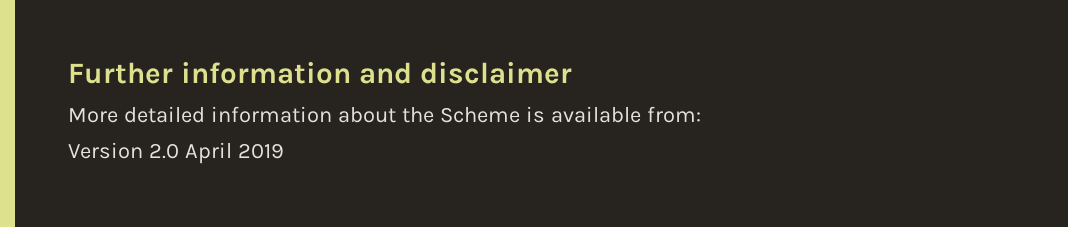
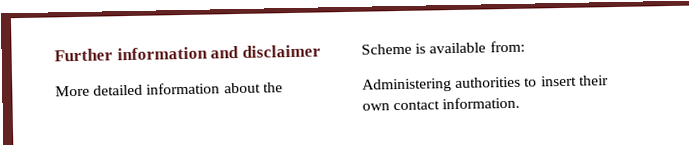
[68,142,284,164] Version 2.0 April 2019 -> [362,75,609,93] [362,96,521,111] Administering authorities to insert their own contact information.

